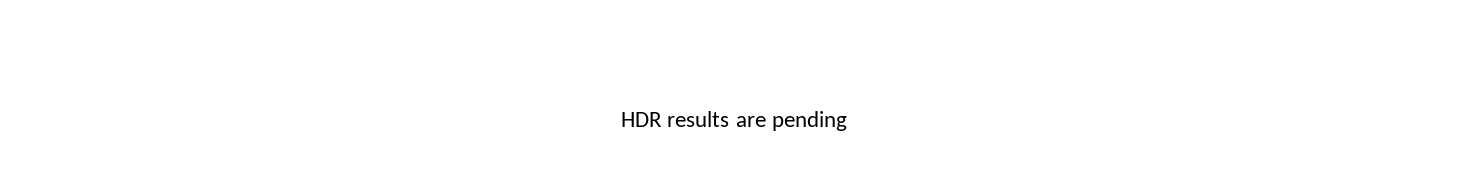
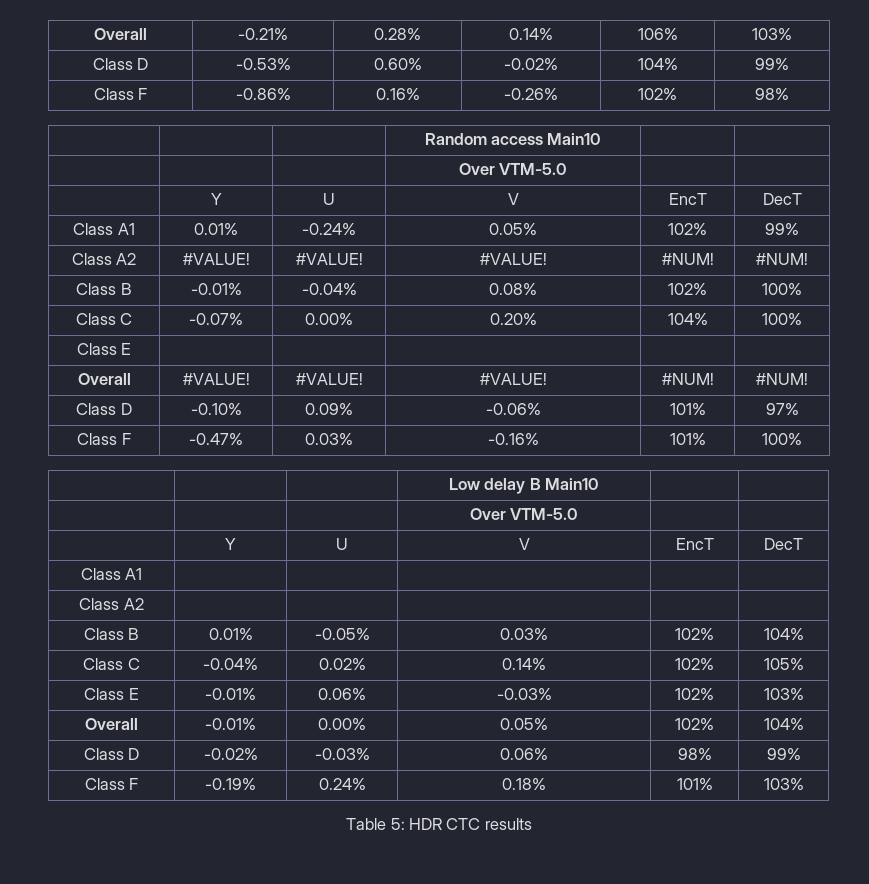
[621,111,847,131] HDR results are pending -> [94,28,147,40] [238,28,288,40] [374,28,421,40] [509,28,553,40] [637,28,678,40] [752,28,793,40] [92,58,149,70] [235,58,291,70] [373,58,422,70] [504,58,558,70] [637,58,678,70] [755,58,790,70] [93,88,148,100] [235,88,291,100] [375,88,420,100] [504,88,558,100] [638,88,678,100] [755,88,790,100] [424,133,602,145] [458,163,568,175] [210,193,222,205] [323,193,335,205] [507,193,519,205] [668,193,707,205] [762,193,802,205] [73,223,135,235] [194,223,238,235] [302,223,356,235] [489,223,537,235] [668,223,708,235] [765,223,800,235] [71,253,137,265] [182,253,250,265] [295,253,363,265] [479,253,547,265] [661,253,714,265] [756,253,809,265] [76,283,132,295] [190,283,242,295] [301,283,357,295] [489,283,537,295] [668,283,708,295] [762,283,803,295] [75,313,133,325] [189,313,243,325] [305,313,353,325] [489,313,537,325] [667,313,708,325] [762,313,803,325] [76,343,132,355] [77,373,131,385] [182,373,250,385] [295,373,363,385] [479,373,547,385] [661,373,714,385] [756,373,809,385] [76,403,132,415] [190,403,242,415] [305,403,353,415] [485,403,541,415] [669,403,706,415] [765,403,799,415] [77,433,131,445] [189,433,243,445] [305,433,353,445] [487,433,539,445] [669,433,706,445] [762,433,803,445] [448,478,600,494] [469,508,579,520] [225,538,236,550] [336,538,348,550] [518,538,530,550] [675,538,714,550] [764,538,804,550] [80,568,143,580] [79,598,144,610] [83,628,140,640] [208,628,253,640] [314,628,370,640] [500,628,548,640] [675,628,715,640] [763,628,804,640] [83,658,140,670] [203,658,258,670] [318,658,366,670] [502,658,546,670] [675,658,715,670] [763,658,804,670] [84,688,139,700] [205,688,256,700] [318,688,366,700] [496,688,552,700] [675,688,715,700] [763,688,804,700] [85,718,138,730] [205,718,256,730] [318,718,366,730] [500,718,548,730] [675,718,715,730] [763,718,804,730] [83,748,140,760] [203,748,258,760] [314,748,370,760] [500,748,548,760] [677,748,712,760] [766,748,801,760] [84,778,139,790] [205,778,256,790] [318,778,366,790] [502,778,546,790] [676,778,713,790] [763,778,804,790] [346,818,532,830] Overall | -0.21% | 0.28% | 0.14% | 106% | 103% // Class D | -0.53% | 0.60% | -0.02% | 104% | 99% // Class F | -0.86% | 0.16% | -0.26% | 102% | 98% // | | | Random access Main10 | | // | | | Over VTM-5.0 | | // | Y | U | V | EncT | DecT // Class A1 | 0.01% | -0.24% | 0.05% | 102% | 99% // Class A2 | #VALUE! | #VALUE! | #VALUE! | #NUM! | #NUM! // Class B | -0.01% | -0.04% | 0.08% | 102% | 100% // Class C | -0.07% | 0.00% | 0.20% | 104% | 100% // Class E | | | | | // Overall | #VALUE! | #VALUE! | #VALUE! | #NUM! | #NUM! // Class D | -0.10% | 0.09% | -0.06% | 101% | 97% // Class F | -0.47% | 0.03% | -0.16% | 101% | 100% // | | | Low delay B Main10 | | // | | | Over VTM-5.0 | | // | Y | U | V | EncT | DecT // Class A1 | | | | | // Class A2 | | | | | // Class B | 0.01% | -0.05% | 0.03% | 102% | 104% // Class C | -0.04% | 0.02% | 0.14% | 102% | 105% // Class E | -0.01% | 0.06% | -0.03% | 102% | 103% // Overall | -0.01% | 0.00% | 0.05% | 102% | 104% // Class D | -0.02% | -0.03% | 0.06% | 98% | 99% // Class F | -0.19% | 0.24% | 0.18% | 101% | 103% // Table 5: HDR CTC results

